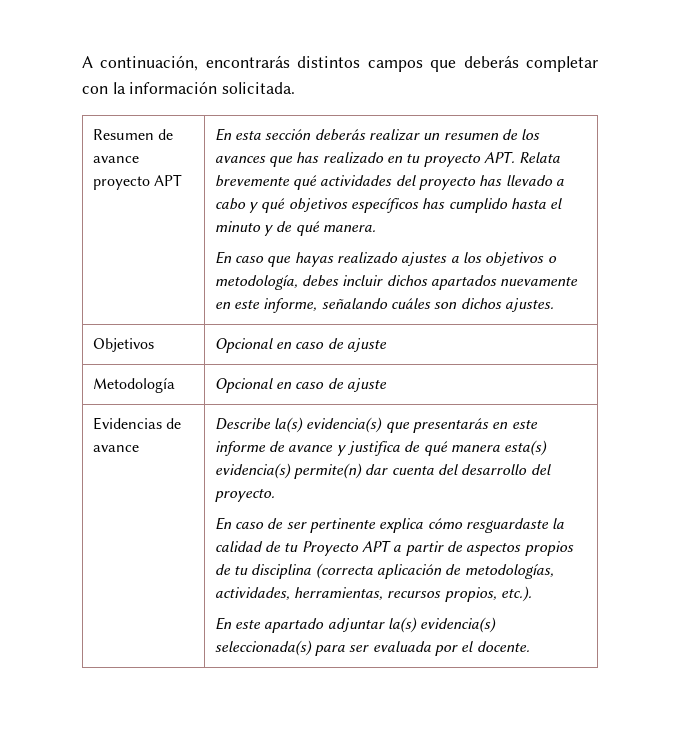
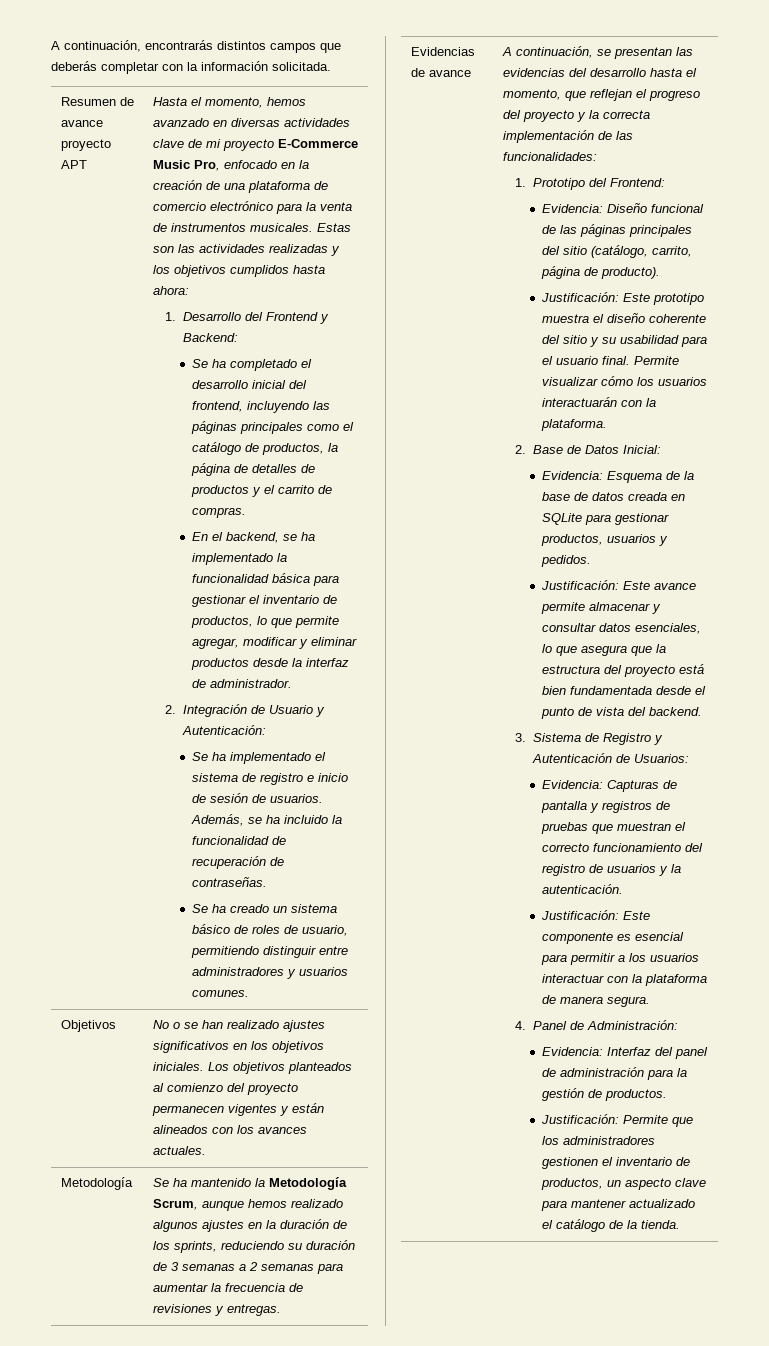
[214,128,541,141] [214,151,561,167] [214,175,564,190] [214,198,563,213] [214,221,376,236] [214,251,557,267] [214,275,579,290] [214,298,554,313] [92,338,154,352] [214,338,387,353] [92,378,175,393] [214,378,387,393] [92,417,181,430] [92,445,139,452] [214,417,538,433] [214,440,548,456] [214,463,551,479] [214,489,275,502] [214,517,565,533] [214,540,574,556] [214,563,554,579] [214,586,532,602] [214,617,497,633] [214,640,530,656] En esta sección deberás realizar un resumen de los avances que has realizado en tu proyecto APT. Relata brevemente qué actividades del proyecto has llevado a cabo y qué objetivos específicos has cumplido hasta el minuto y de qué manera. // En caso que hayas realizado ajustes a los objetivos o metodología, debes incluir dichos apartados nuevamente en este informe, señalando cuáles son dichos ajustes. // Objetivos | Opcional en caso de ajuste // Metodología | Opcional en caso de ajuste // Evidencias de avance | Describe la(s) evidencia(s) que presentarás en este informe de avance y justifica de qué manera esta(s) evidencia(s) permite(n) dar cuenta del desarrollo del proyecto. // En caso de ser pertinente explica cómo resguardaste la calidad de tu Proyecto APT a partir de aspectos propios de tu disciplina (correcta aplicación de metodologías, actividades, herramientas, recursos propios, etc.). // En este apartado adjuntar la(s) evidencia(s) seleccionada(s) para ser evaluada por el docente. -> [152,97,306,108] [152,118,350,127] [152,139,358,151] [152,160,309,171] [152,180,328,193] [152,201,352,214] [152,223,351,232] [152,244,340,256] [152,265,325,277] [152,286,189,295] [165,312,329,324] [182,333,238,342] [192,359,313,371] [192,380,308,389] [192,401,331,413] [191,421,355,434] [192,442,339,455] [191,463,316,476] [191,485,333,497] [192,507,247,518] [192,532,316,543] [192,553,288,565] [192,573,340,586] [192,595,338,607] [191,616,340,628] [192,637,358,649] [191,658,350,670] [192,679,293,688] [165,704,325,717] [181,725,266,735] [192,752,327,764] [192,773,349,785] [192,793,324,803] [191,814,343,826] [192,836,287,845] [192,856,285,869] [192,877,268,887] [192,904,338,913] [192,924,349,936] [191,946,349,958] [192,967,349,979] [192,990,250,997] [60,1020,116,1032] [152,1020,325,1032] [152,1041,324,1053] [152,1062,352,1074] [152,1083,298,1095] [151,1103,324,1116] [152,1125,307,1134] [152,1146,206,1155] [60,1177,133,1190] [152,1177,347,1190] [152,1199,343,1211] [152,1219,347,1232] [152,1240,355,1253] [152,1262,343,1274] [152,1283,303,1292] [152,1304,281,1316] [410,47,475,56] [410,68,471,77] [501,46,693,59] [502,68,697,77] [502,89,700,101] [502,110,650,122] [502,130,633,143] [502,152,597,161] [515,178,665,190] [542,203,705,213] [542,224,693,237] [542,245,693,258] [541,266,661,279] [541,292,705,305] [542,313,707,323] [542,335,708,347] [542,356,680,365] [542,376,708,386] [542,397,657,407] [541,419,608,431] [515,445,661,454] [542,471,695,483] [542,492,686,501] [542,513,670,525] [541,534,669,546] [541,555,592,567] [541,580,697,590] [541,602,662,614] [542,623,702,634] [542,644,667,656] [542,664,705,677] [542,686,707,695] [541,707,703,719] [515,733,663,745] [531,753,689,763] [542,780,678,792] [541,801,671,813] [541,822,687,834] [542,843,704,852] [542,864,682,876] [542,884,624,894] [541,910,651,920] [542,932,685,944] [541,953,700,965] [542,974,708,986] [542,995,651,1007] [515,1020,678,1030] [542,1047,709,1059] [542,1067,688,1080] [542,1088,668,1101] [541,1114,694,1127] [542,1136,656,1145] [542,1157,691,1169] [541,1178,707,1190] [541,1199,696,1211] [542,1219,681,1232] Hasta el momento, hemos avanzado en diversas actividades clave de mi proyecto E-Commerce Music Pro, enfocado en la creación de una plataforma de comercio electrónico para la venta de instrumentos musicales. Estas son las actividades realizadas y los objetivos cumplidos hasta ahora: // 1. Desarrollo del Frontend y Backend: // Se ha completado el desarrollo inicial del frontend, incluyendo las páginas principales como el catálogo de productos, la página de detalles de productos y el carrito de compras. // En el backend, se ha implementado la funcionalidad básica para gestionar el inventario de productos, lo que permite agregar, modificar y eliminar productos desde la interfaz de administrador. // 2. Integración de Usuario y Autenticación: // Se ha implementado el sistema de registro e inicio de sesión de usuarios. Además, se ha incluido la funcionalidad de recuperación de contraseñas. // Se ha creado un sistema básico de roles de usuario, permitiendo distinguir entre administradores y usuarios comunes. // Objetivos | No o se han realizado ajustes significativos en los objetivos iniciales. Los objetivos planteados al comienzo del proyecto permanecen vigentes y están alineados con los avances actuales. // Metodología | Se ha mantenido la Metodología Scrum, aunque hemos realizado algunos ajustes en la duración de los sprints, reduciendo su duración de 3 semanas a 2 semanas para aumentar la frecuencia de revisiones y entregas. // Evidencias de avance | A continuación, se presentan las evidencias del desarrollo hasta el momento, que reflejan el progreso del proyecto y la correcta implementación de las funcionalidades: // 1. Prototipo del Frontend: // Evidencia: Diseño funcional de las páginas principales del sitio (catálogo, carrito, página de producto). // Justificación: Este prototipo muestra el diseño coherente del sitio y su usabilidad para el usuario final. Permite visualizar cómo los usuarios interactuarán con la plataforma. // 2. Base de Datos Inicial: // Evidencia: Esquema de la base de datos creada en SQLite para gestionar productos, usuarios y pedidos. // Justificación: Este avance permite almacenar y consultar datos esenciales, lo que asegura que la estructura del proyecto está bien fundamentada desde el punto de vista del backend. // 3. Sistema de Registro y Autenticación de Usuarios: // Evidencia: Capturas de pantalla y registros de pruebas que muestran el correcto funcionamiento del registro de usuarios y la autenticación. // Justificación: Este componente es esencial para permitir a los usuarios interactuar con la plataforma de manera segura. // 4. Panel de Administración: // Evidencia: Interfaz del panel de administración para la gestión de productos. // Justificación: Permite que los administradores gestionen el inventario de productos, un aspecto clave para mantener actualizado el catálogo de la tienda.

